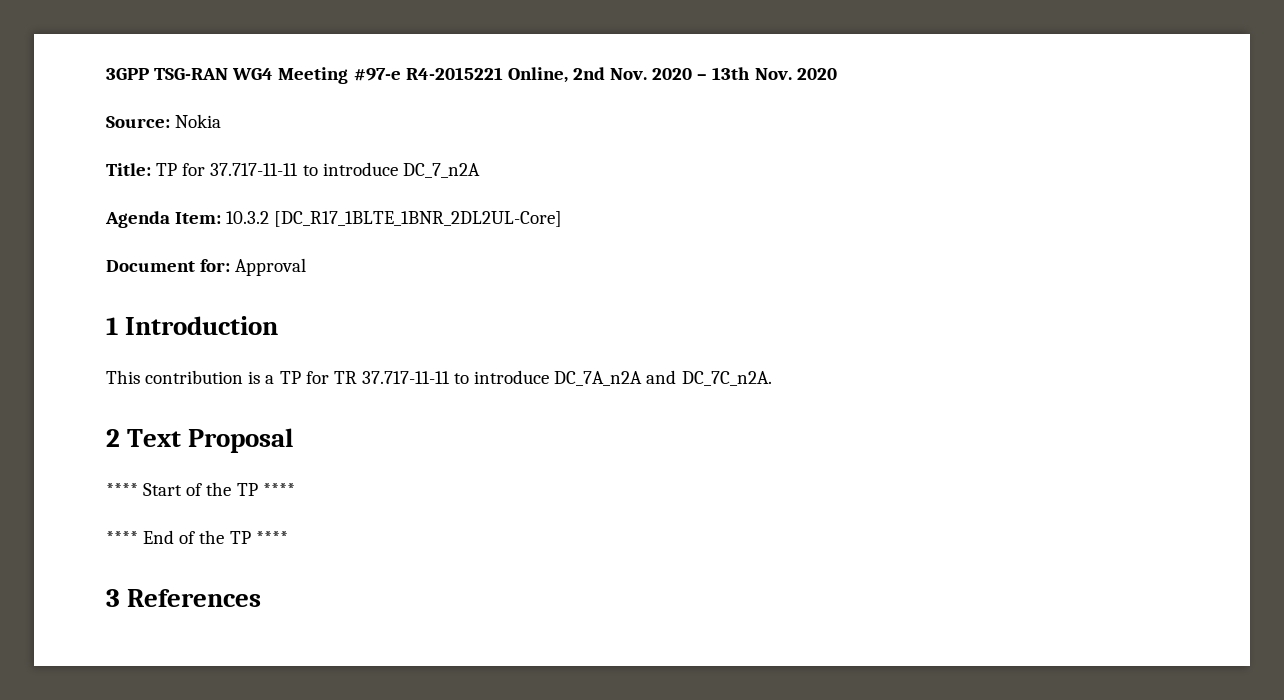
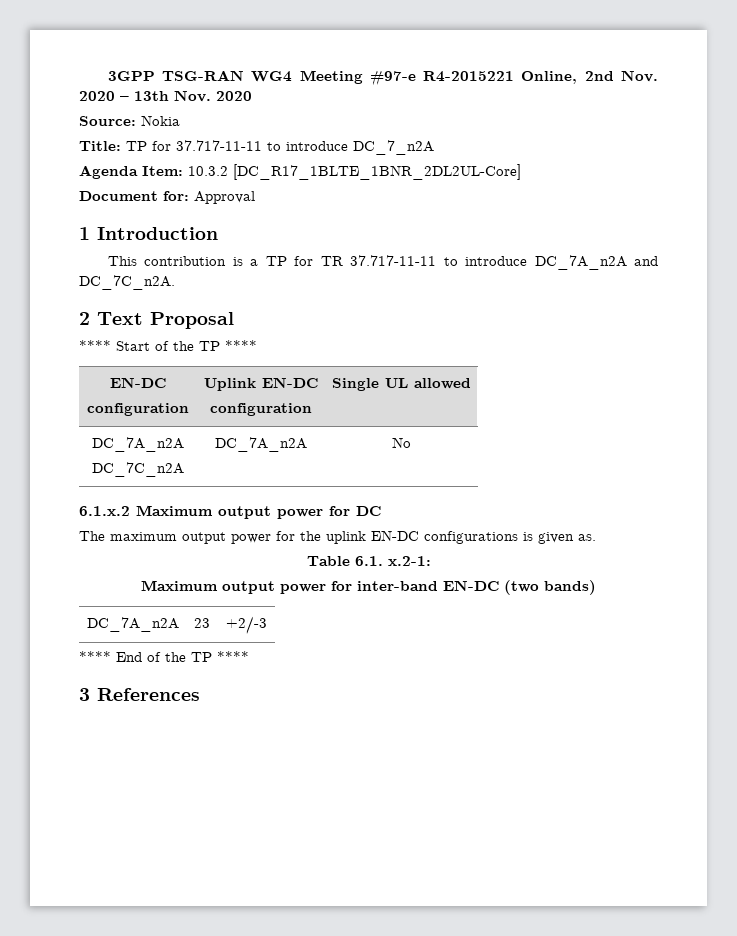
(295, 489) none -> [110,377,166,388] [87,403,189,416] [203,377,318,391] [209,403,312,416] [331,378,471,391] [92,437,184,452] [92,462,184,477] [214,437,307,452] [391,437,411,448] [79,505,381,519] [79,530,596,544] [306,556,431,566] [141,580,596,595] [87,617,179,632] [194,618,210,628] [225,616,267,634] // EN-DC // configuration | Uplink EN-DC // configuration | Single UL allowed // DC_7A_n2A // DC_7C_n2A | DC_7A_n2A | No // 6.1.x.2 Maximum output power for DC // The maximum output power for the uplink EN-DC configurations is given as. // Table 6.1. x.2-1: // Maximum output power for inter-band EN-DC (two bands) // DC_7A_n2A | 23 | +2/-3

